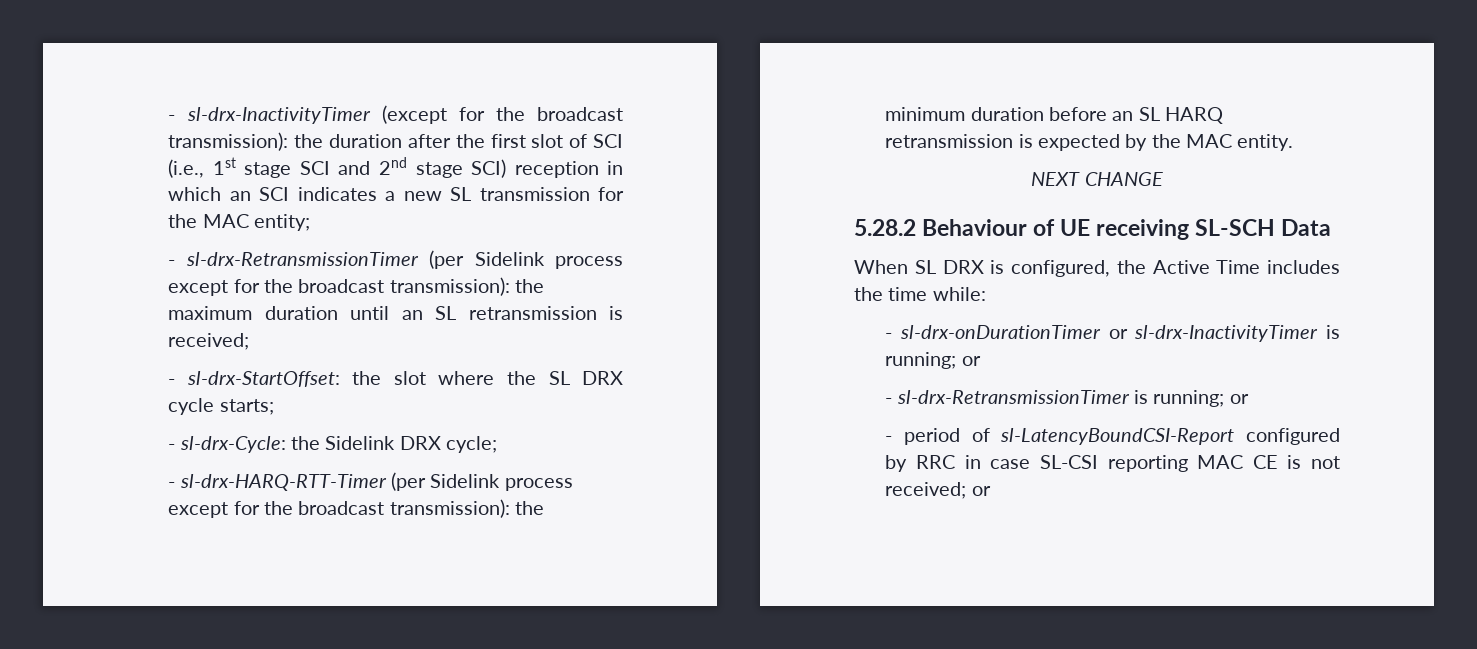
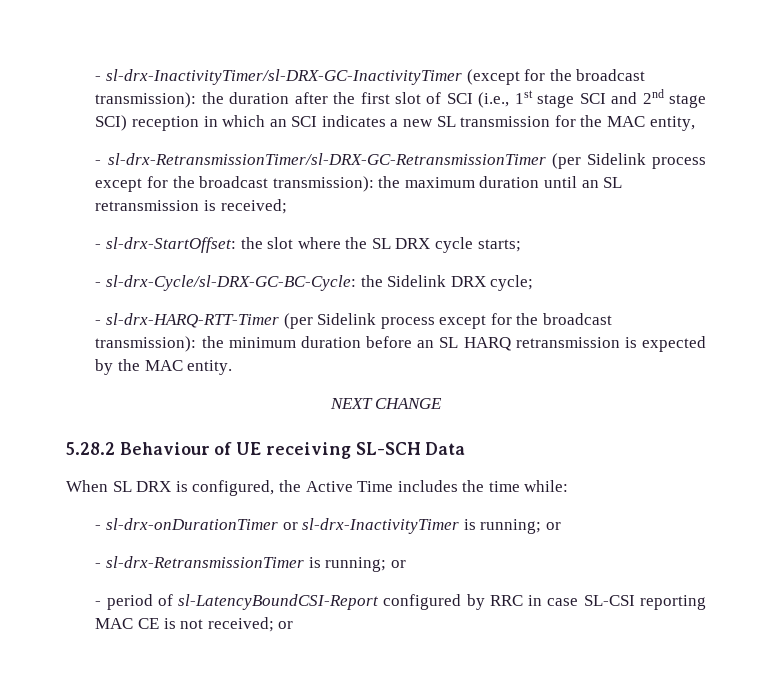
[168,107,371,124] - sl-drx-InactivityTimer -> [95,69,462,85] - sl-drx-InactivityTimer/sl-DRX-GC-InactivityTimer
[254,214,311,231] [168,252,419,266] entity; // - sl-drx-RetransmissionTimer -> [649,116,695,131] [95,153,546,165] entity, // - sl-drx-RetransmissionTimer/sl-DRX-GC-RetransmissionTimer
[179,436,286,453] sl-drx-Cycle: -> [105,275,356,291] sl-drx-Cycle/sl-DRX-GC-BC-Cycle:

